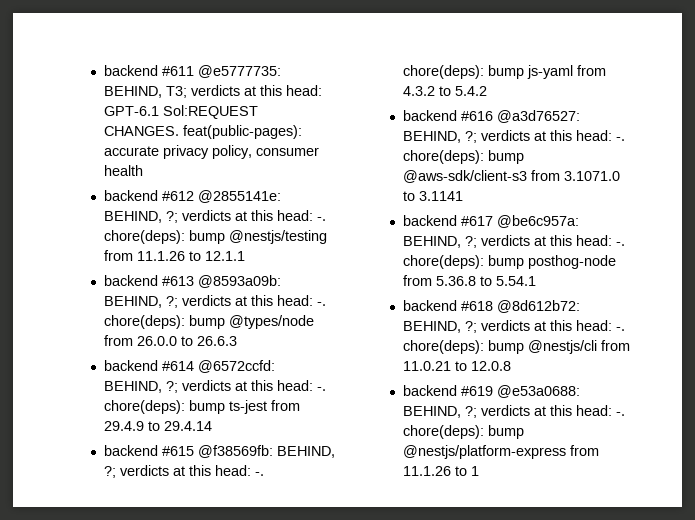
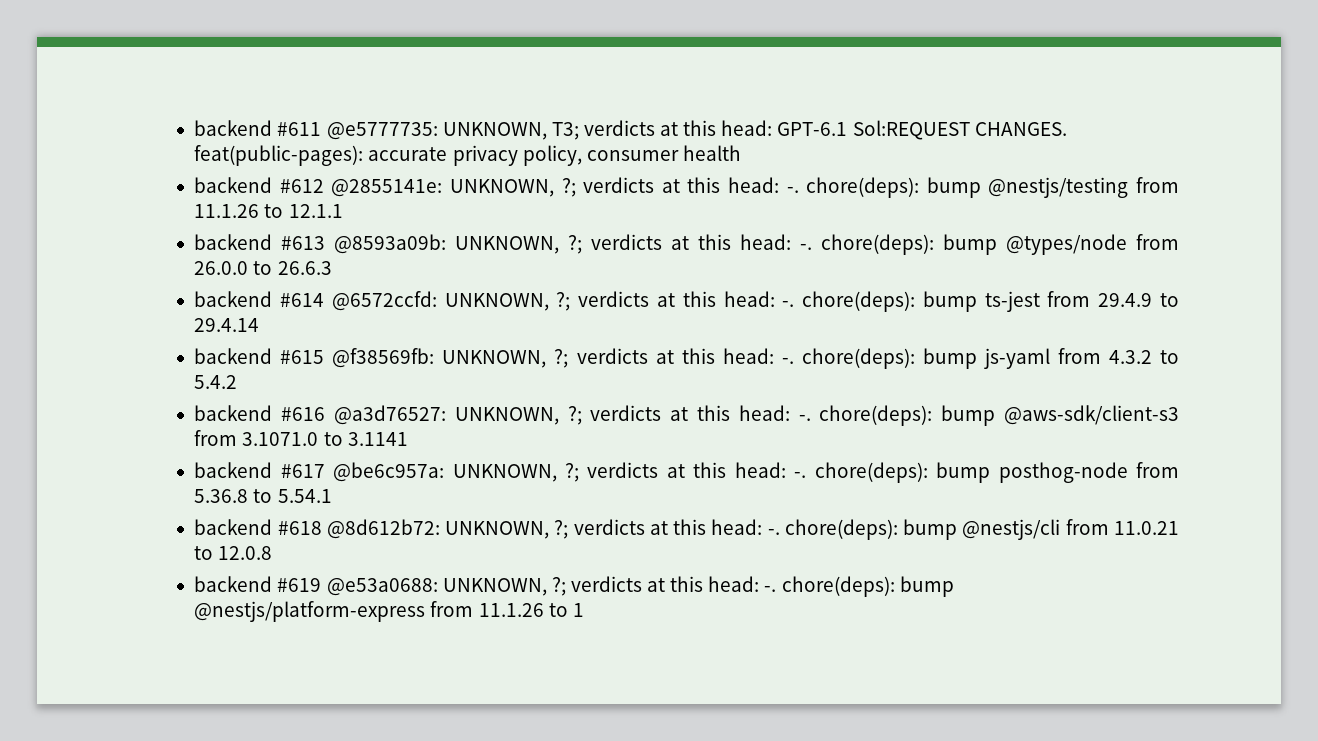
[103,86,162,98] BEHIND, -> [442,122,547,140] UNKNOWN,
[103,211,162,223] BEHIND, -> [450,179,555,197] UNKNOWN,
[103,296,162,308] BEHIND, -> [455,236,560,254] UNKNOWN,
[103,381,162,393] BEHIND, -> [444,293,549,311] UNKNOWN,
[276,446,335,458] BEHIND, -> [442,350,547,368] UNKNOWN,
[402,131,461,143] BEHIND, -> [454,407,559,425] UNKNOWN,
[402,236,461,248] BEHIND, -> [452,464,557,482] UNKNOWN,
[402,321,461,333] BEHIND, -> [445,521,550,539] UNKNOWN,
[402,406,461,418] BEHIND, -> [442,578,547,596] UNKNOWN,

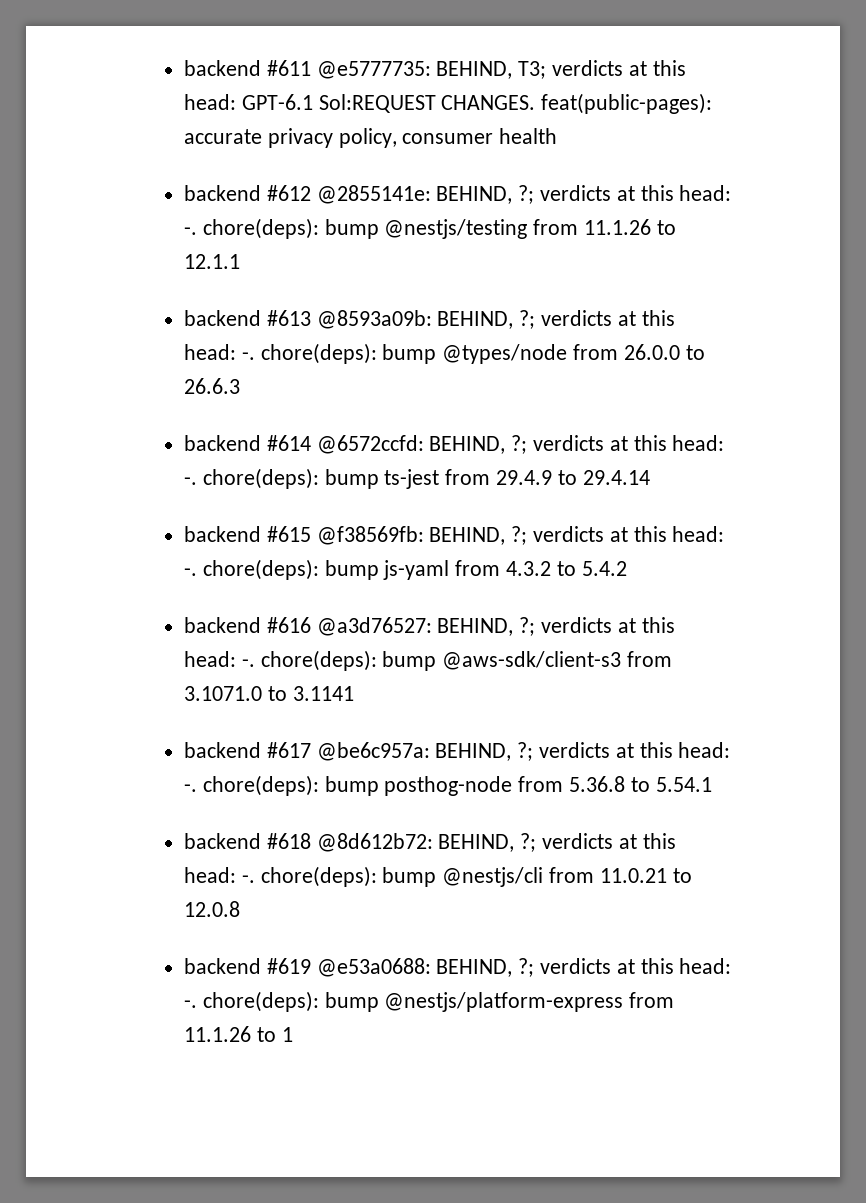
[442,122,547,140] UNKNOWN, -> [436,61,513,79] BEHIND,
[450,179,555,197] UNKNOWN, -> [436,186,513,204] BEHIND,
[455,236,560,254] UNKNOWN, -> [437,311,514,329] BEHIND,
[444,293,549,311] UNKNOWN, -> [429,436,506,454] BEHIND,
[442,350,547,368] UNKNOWN, -> [429,527,506,545] BEHIND,
[454,407,559,425] UNKNOWN, -> [437,618,514,636] BEHIND,
[452,464,557,482] UNKNOWN, -> [435,743,512,761] BEHIND,
[445,521,550,539] UNKNOWN, -> [438,834,515,852] BEHIND,
[442,578,547,596] UNKNOWN, -> [436,959,513,977] BEHIND,

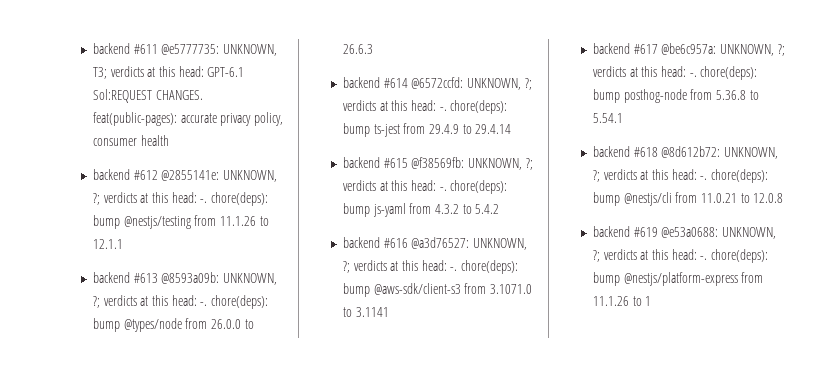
[436,61,513,79] BEHIND, -> [223,44,278,56] UNKNOWN,
[436,186,513,204] BEHIND, -> [223,170,278,182] UNKNOWN,
[437,311,514,329] BEHIND, -> [223,273,278,285] UNKNOWN,
[429,436,506,454] BEHIND, -> [467,78,522,90] UNKNOWN,
[429,527,506,545] BEHIND, -> [468,158,523,170] UNKNOWN,
[437,618,514,636] BEHIND, -> [473,238,528,250] UNKNOWN,
[435,743,512,761] BEHIND, -> [720,44,775,56] UNKNOWN,
[438,834,515,852] BEHIND, -> [724,147,779,159] UNKNOWN,
[436,959,513,977] BEHIND, -> [722,227,777,239] UNKNOWN,

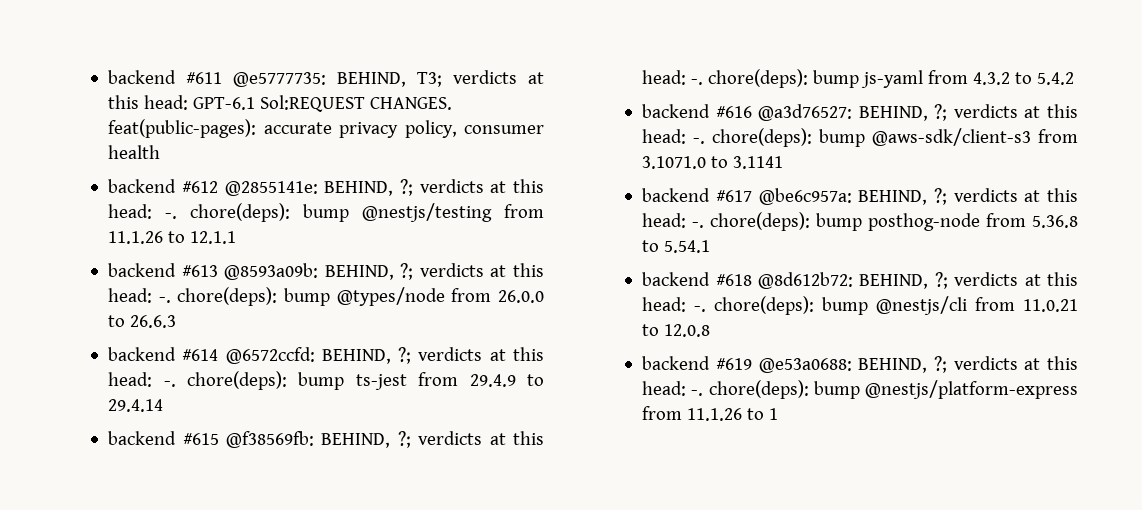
[223,44,278,56] UNKNOWN, -> [337,72,407,87] BEHIND,
[223,170,278,182] UNKNOWN, -> [324,181,394,196] BEHIND,
[223,273,278,285] UNKNOWN, -> [324,265,394,280] BEHIND,
[467,78,522,90] UNKNOWN, -> [321,349,391,364] BEHIND,
[468,158,523,170] UNKNOWN, -> [321,433,391,448] BEHIND,
[473,238,528,250] UNKNOWN, -> [858,106,928,121] BEHIND,
[720,44,775,56] UNKNOWN, -> [858,190,928,205] BEHIND,
[724,147,779,159] UNKNOWN, -> [859,274,929,289] BEHIND,
[722,227,777,239] UNKNOWN, -> [858,358,928,373] BEHIND,

